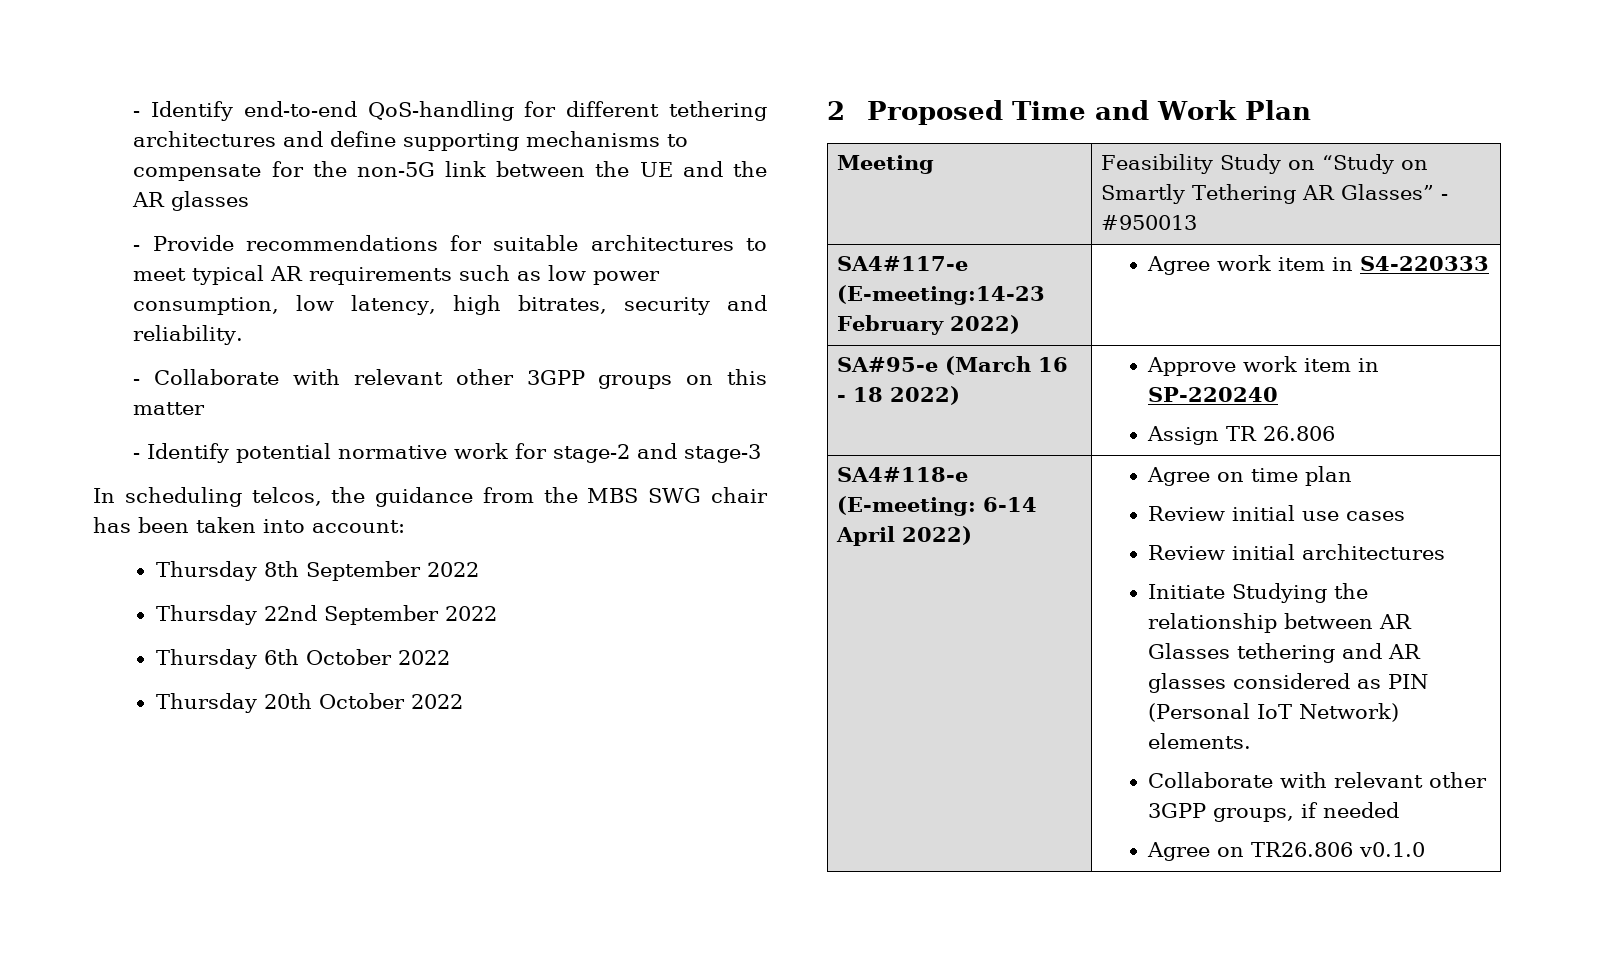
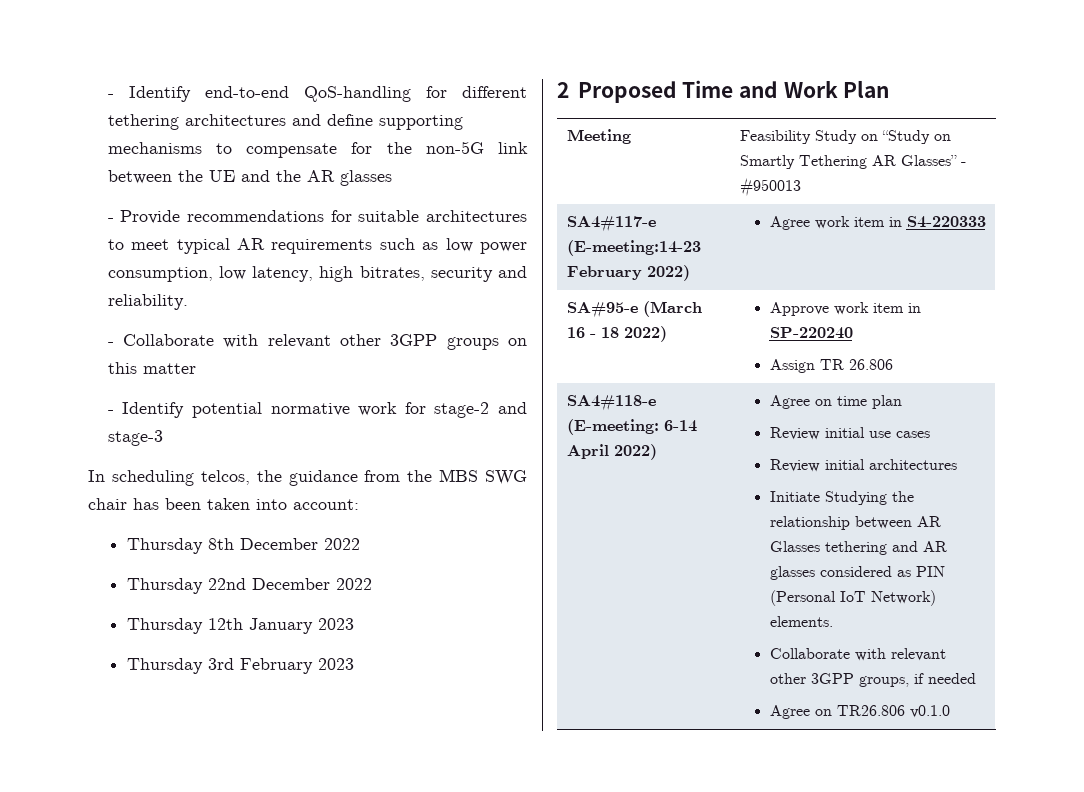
[305,561,421,581] September -> [239,538,318,550] December
[323,605,497,625] [155,649,450,669] [155,693,463,713] September 2022 // Thursday 6th October 2022 // Thursday 20th October 2022 -> [251,578,372,590] [126,618,354,634] [126,658,354,674] December 2022 // Thursday 12th January 2023 // Thursday 3rd February 2023

